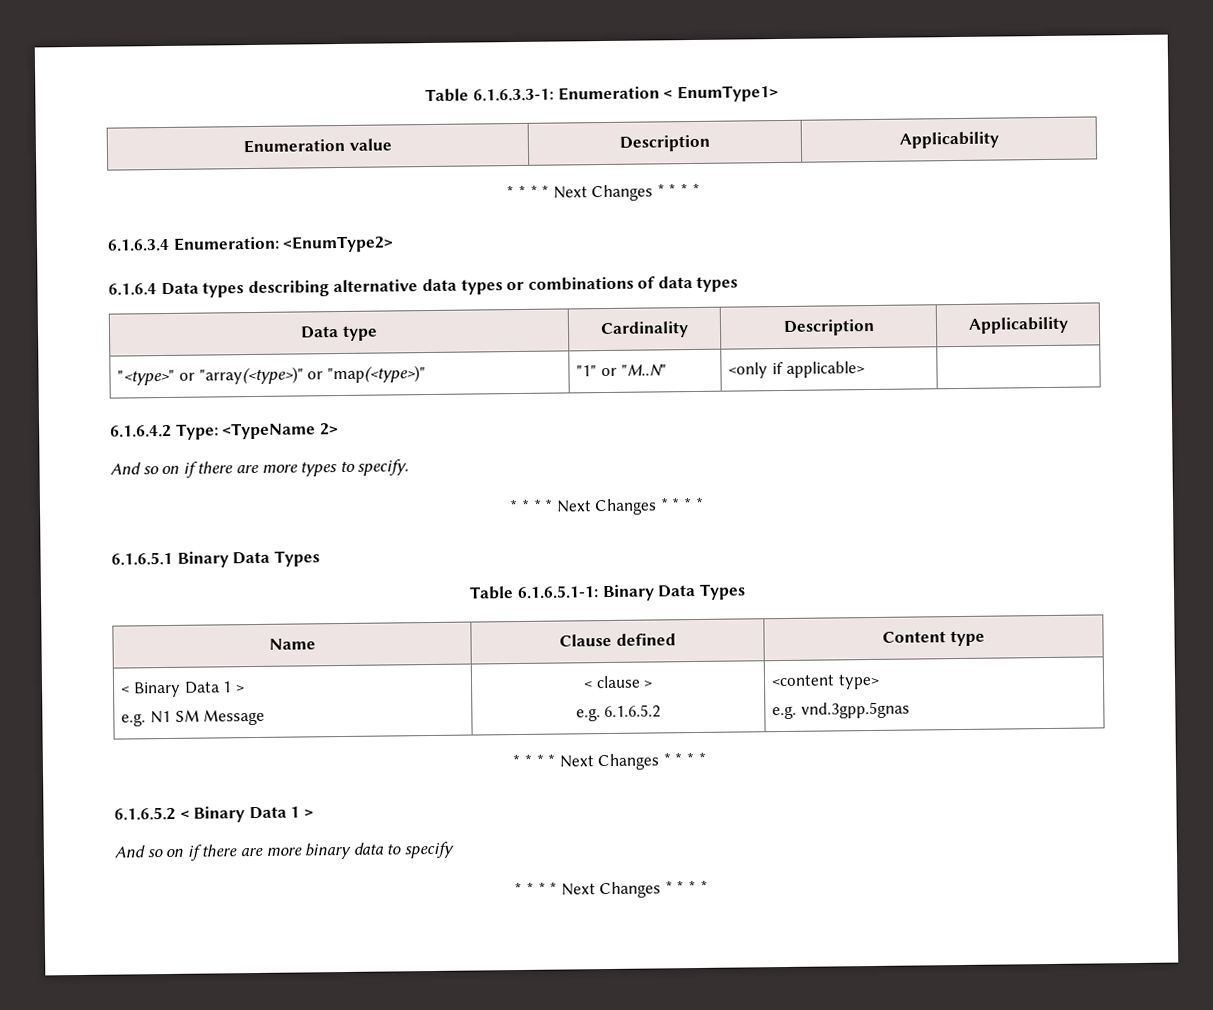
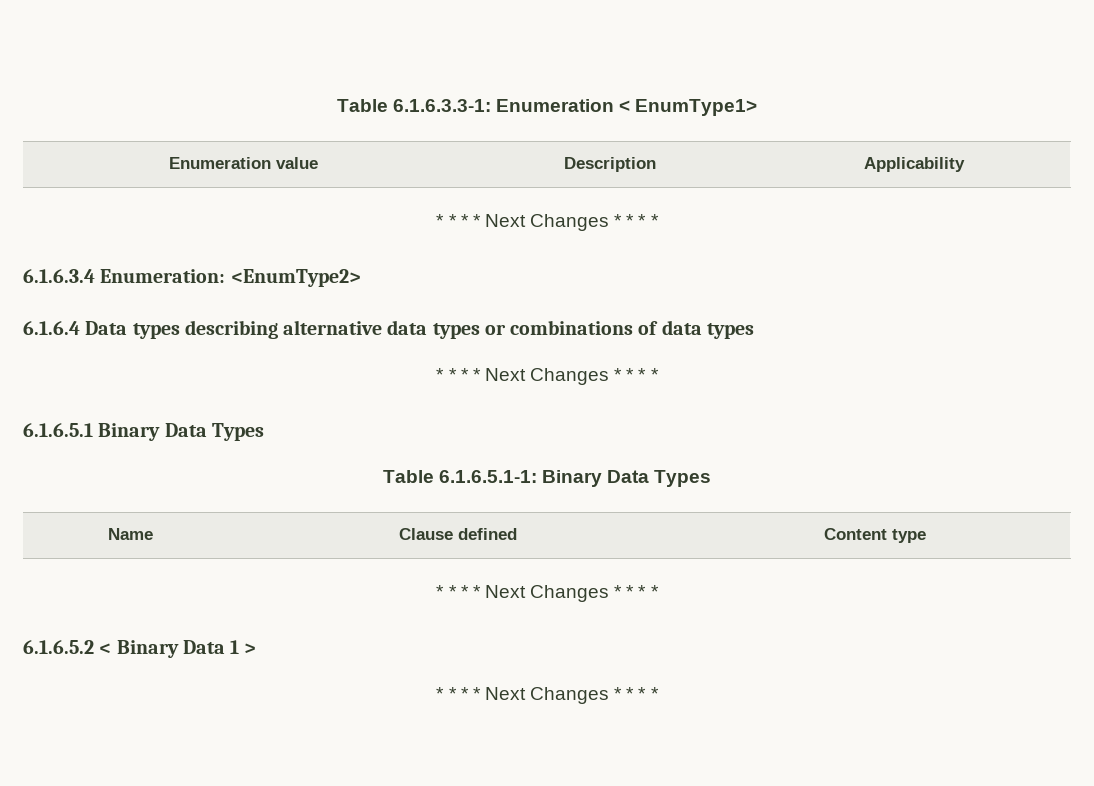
[300,325,378,341] [600,321,689,339] [782,318,875,336] [967,316,1069,334] [117,365,426,386] [576,363,667,377] [728,361,865,379] [110,422,339,440] [110,459,410,478] // Data type | Cardinality | Description | Applicability // "<type>" or "array(<type>)" or "map(<type>)" | "1" or "M..N" | <only if applicable> | // 6.1.6.4.2 Type: <TypeName 2> // And so on if there are more types to specify. -> (754, 331) none
[121,681,245,698] [121,708,266,727] [582,675,654,689] [575,704,662,722] [771,673,881,690] [772,701,911,720] // < Binary Data 1 > // e.g. N1 SM Message | < clause > // e.g. 6.1.6.5.2 | <content type> // e.g. vnd.3gpp.5gnas -> (926, 536) none
[114,841,454,861] // And so on if there are more binary data to specify -> (257, 648) none

